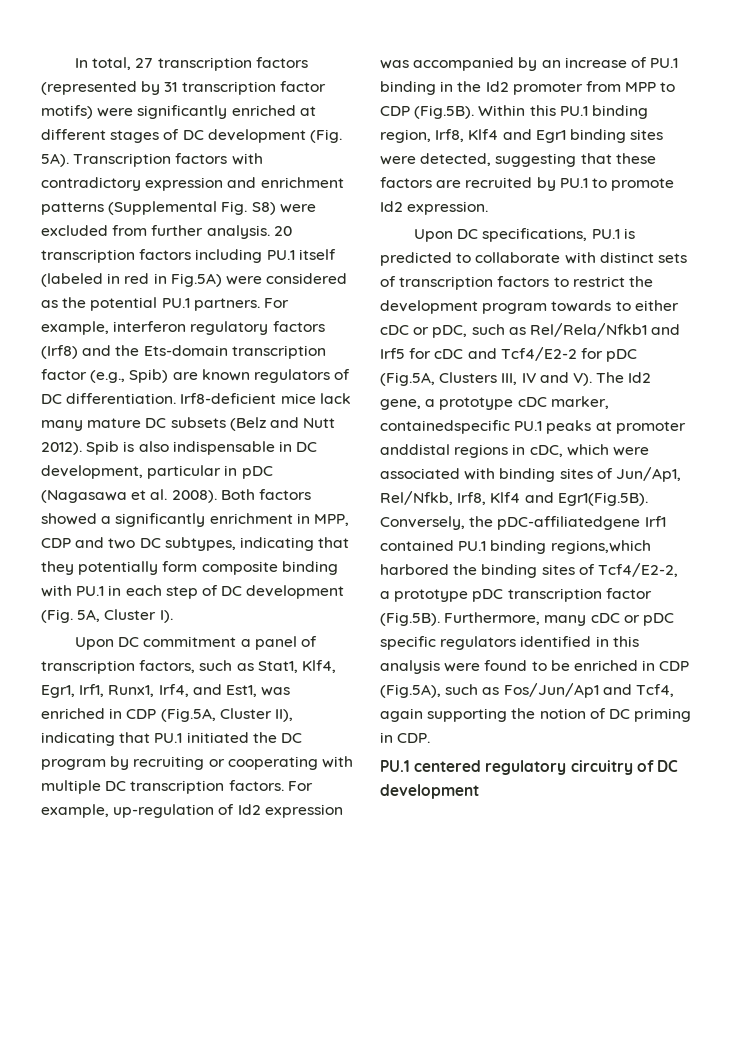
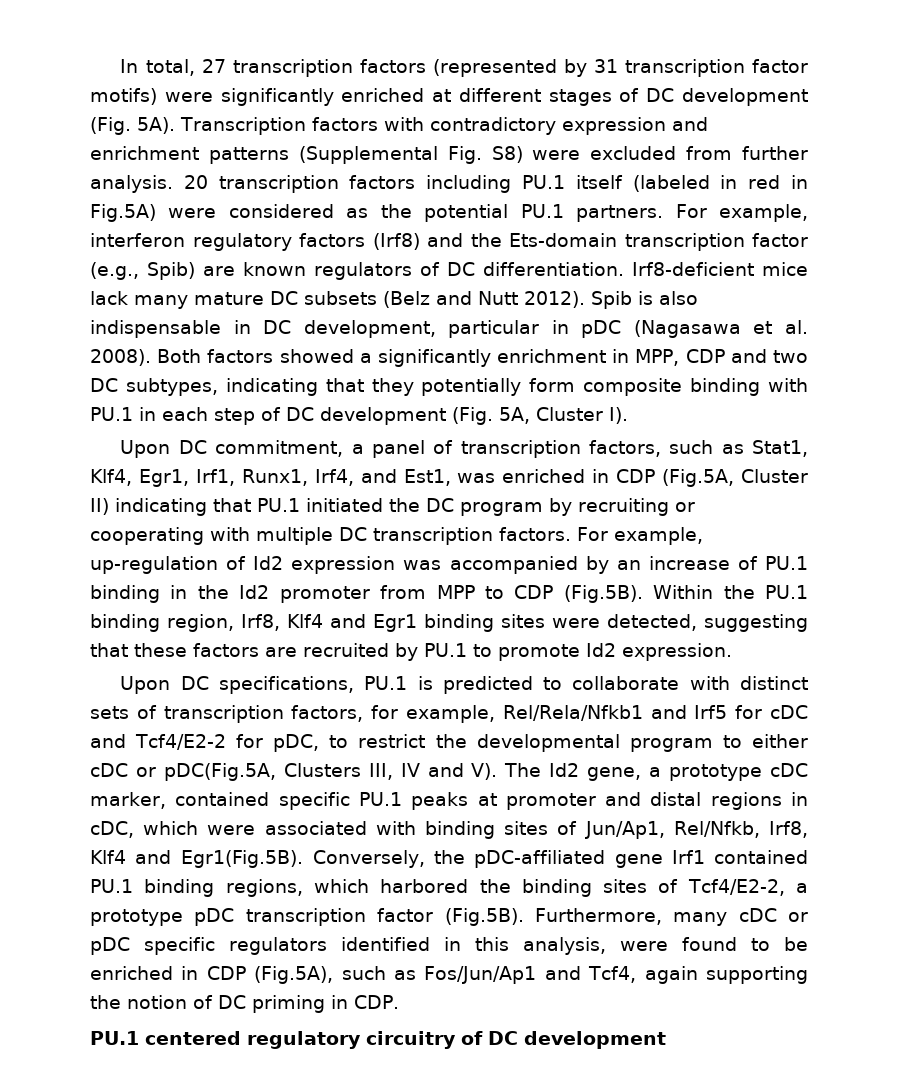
[143,636,237,647] commitment -> [215,440,344,457] commitment,
[274,709,293,722] II), -> [90,498,109,515] II)
[529,105,556,116] this -> [723,585,755,599] the
[497,276,653,287] [380,300,679,314] [380,324,526,338] factors to restrict the development program towards to either cDC or pDC, such as -> [291,705,496,723] factors, for example,
[606,349,638,362] [380,372,435,386] pDC (Fig.5A, -> [273,734,808,752] [90,763,276,781] pDC, to restrict the developmental program to either cDC or pDC(Fig.5A,
[380,420,510,434] containedspecific -> [175,792,350,810] contained specific
[380,444,450,455] anddistal -> [605,792,702,806] and distal
[497,516,641,530] pDC-affiliatedgene -> [474,850,663,868] pDC-affiliated gene
[550,540,651,554] regions,which -> [225,879,369,897] regions, which
[380,660,440,674] analysis -> [523,937,606,955] analysis,

